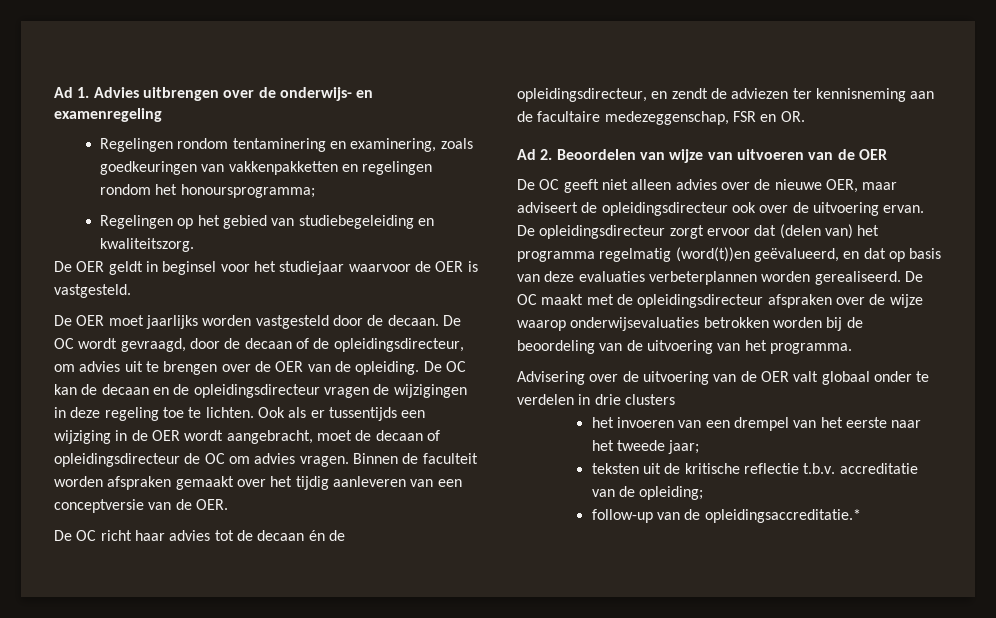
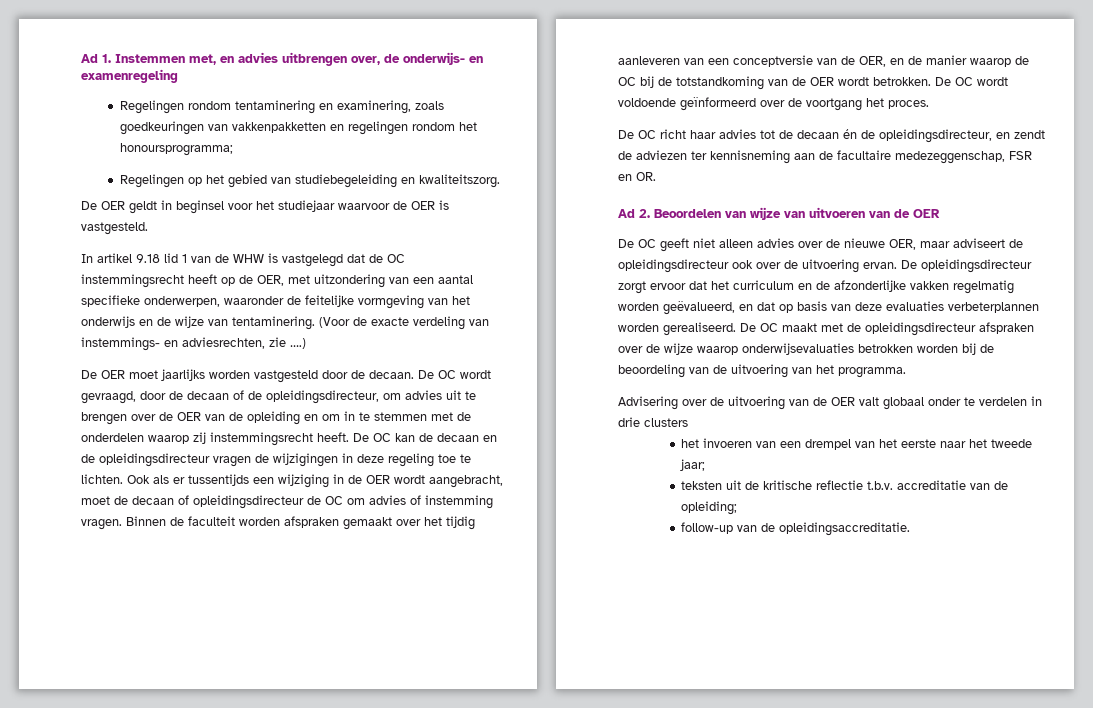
[93,87,255,101] Advies uitbrengen over -> [115,52,380,66] Instemmen met, en advies uitbrengen over,
(131, 291) none -> [81,253,405,267] [81,274,473,288] [81,295,470,309] [81,316,489,330] [81,337,306,351] // In artikel 9.18 lid 1 van de WHW is vastgelegd dat de OC instemmingsrecht heeft op de OER, met uitzondering van een aantal specifieke onderwerpen, waaronder de feitelijke vormgeving van het onderwijs en de wijze van tentaminering. (Voor de exacte verdeling van instemmings- en adviesrechten, zie ….)
[355,361,420,375] opleiding. -> [247,411,471,425] [81,432,349,446] opleiding en om in te stemmen met de onderdelen waarop zij instemmingsrecht heeft.
(296, 458) none -> [410,495,493,509] of instemming
[195,499,228,510] OER. -> [859,55,1029,67] [618,76,1008,90] [618,97,929,111] OER, en de manier waarop de OC bij de totstandkoming van de OER wordt betrokken. De OC wordt voldoende geïnformeerd over de voortgang het proces.
[779,224,880,239] [517,247,750,262] (delen van) het programma regelmatig (word(t))en -> [711,280,1014,294] [618,302,659,311] het curriculum en de afzonderlijke vakken regelmatig worden
[704,509,861,523] opleidingsaccreditatie.* -> [779,522,911,536] opleidingsaccreditatie.

